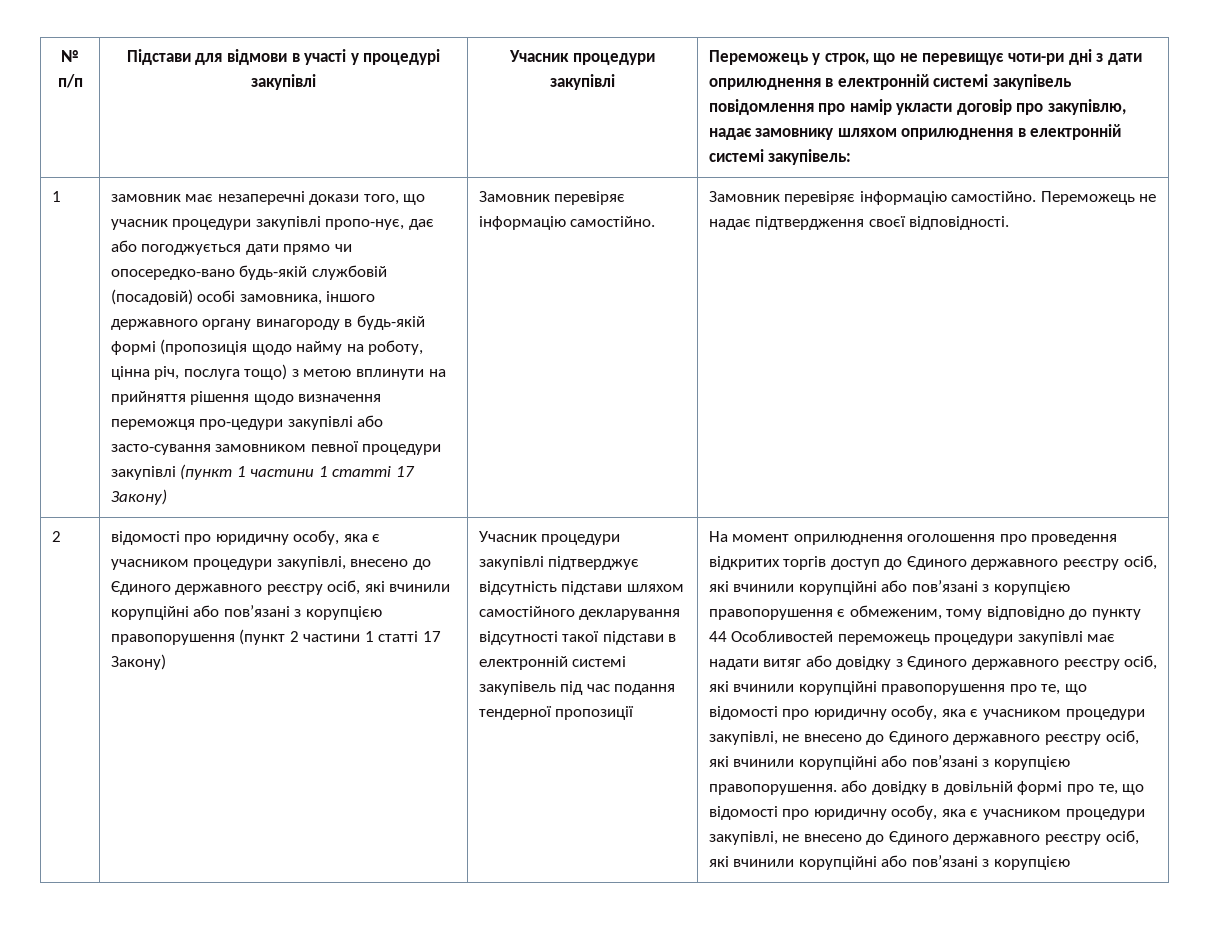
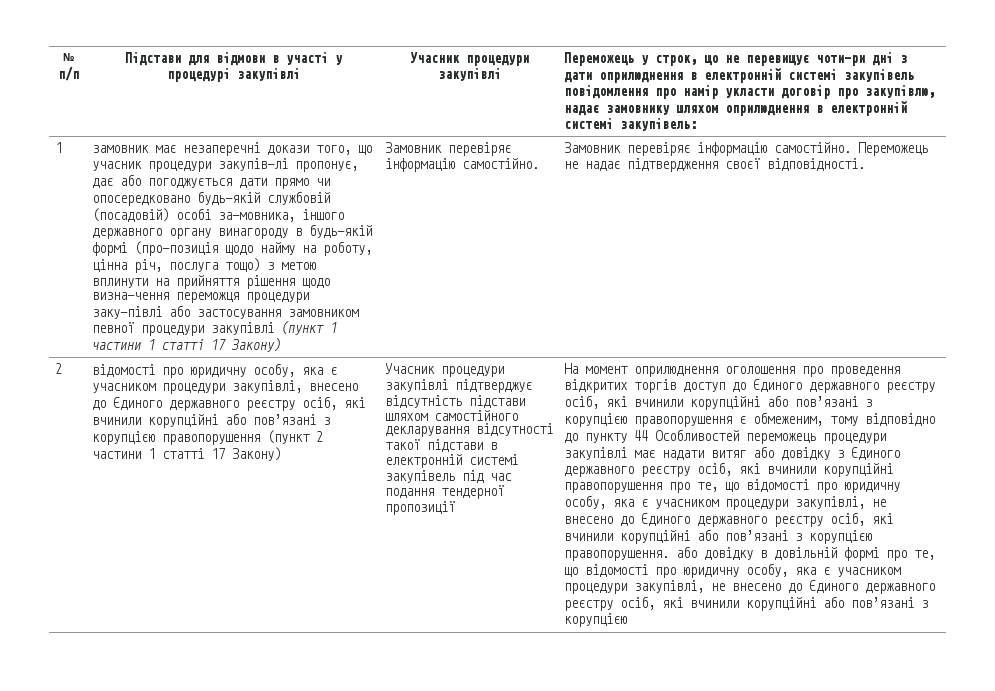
[255,216,405,230] закупівлі пропо-нує, -> [217,158,358,172] закупів-лі пропонує,
[110,269,235,280] опосередко-вано -> [91,195,190,206] опосередковано
[239,294,322,305] замовника, -> [217,212,295,222] за-мовника,
[160,339,248,355] (пропозиція -> [133,241,218,256] (про-позиція
[298,394,382,402] [110,415,384,430] [110,444,211,455] визначення переможця про-цедури закупівлі або засто-сування -> [91,292,309,303] [91,305,281,319] визна-чення переможця процедури заку-півлі або застосування

